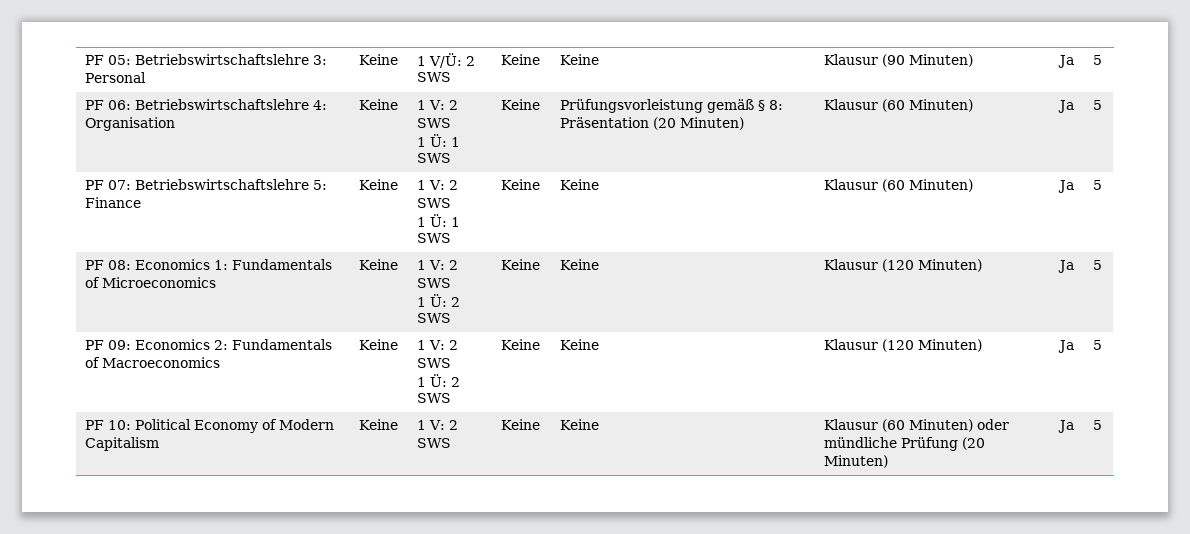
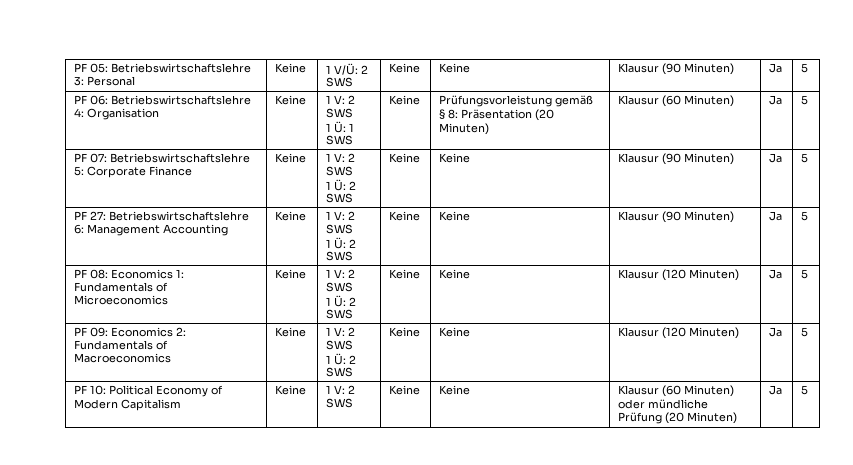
(328, 185) none -> [87,166,147,178] Corporate
[451,217,461,227] [417,233,452,243] [501,179,541,190] [560,179,600,190] [824,179,906,192] 1 SWS | Keine | Keine | Klausur (60 -> [349,181,357,190] [326,193,354,203] [389,153,421,163] [439,153,471,163] [618,153,735,165] [769,153,783,163] [801,153,809,163] [74,211,250,221] [74,224,229,236] [275,211,307,221] [326,211,356,220] [326,224,354,234] [326,237,357,249] [326,251,354,261] [389,211,421,221] [439,211,471,221] [618,211,682,223] 2 SWS | Keine | Keine | Klausur (90 Minuten) | Ja | 5 // PF 27: Betriebswirtschaftslehre 6: Management Accounting | Keine | 1 V: 2 SWS // 1 Ü: 2 SWS | Keine | Keine | Klausur (90

